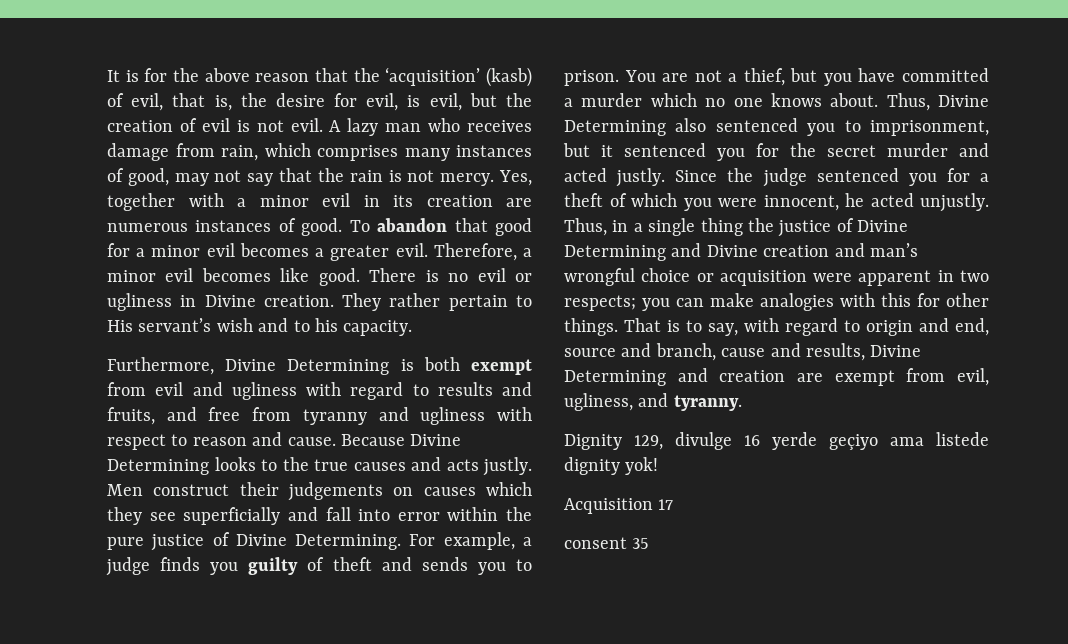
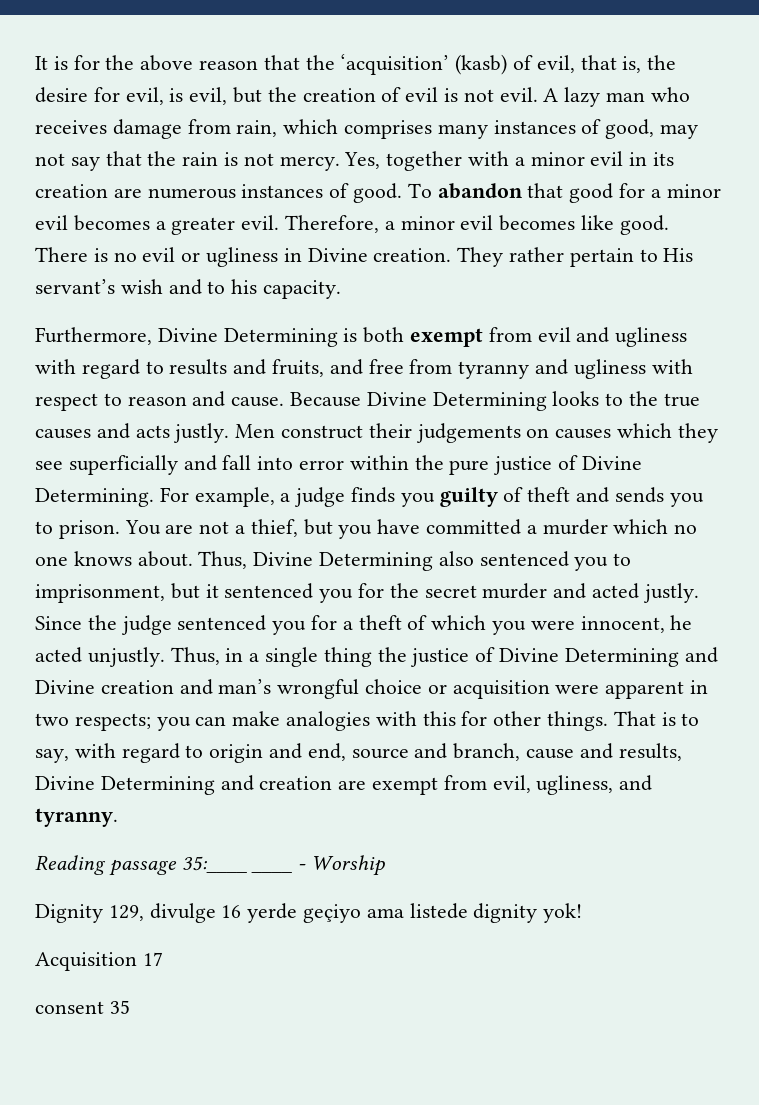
(742, 403) none -> [35,855,293,876] [298,855,386,876] // Reading passage 35:____ ____ - Worship

